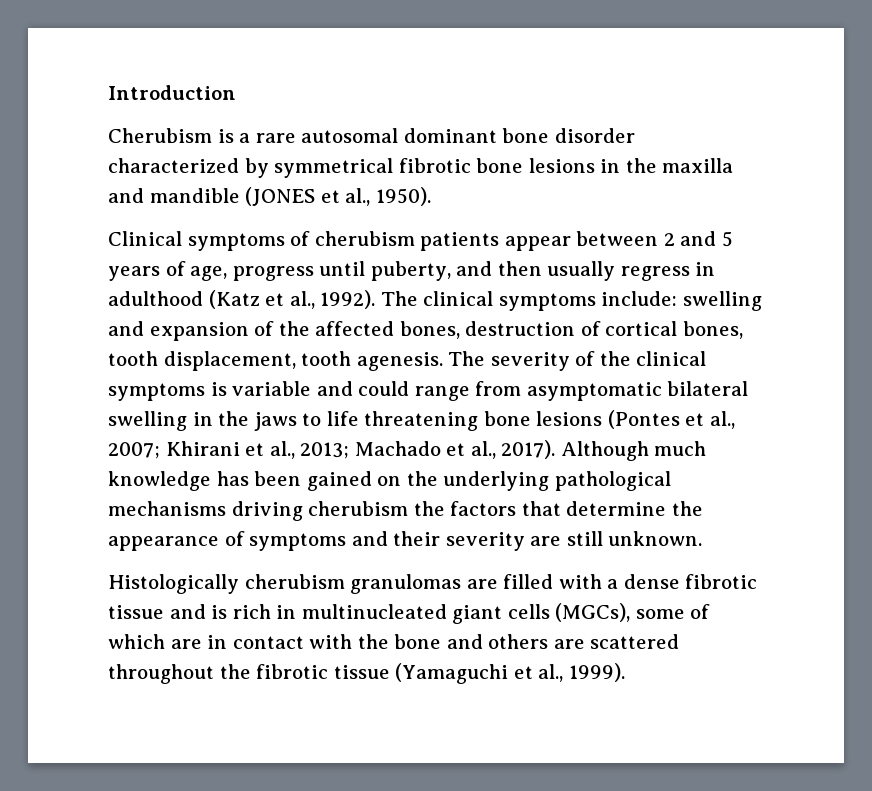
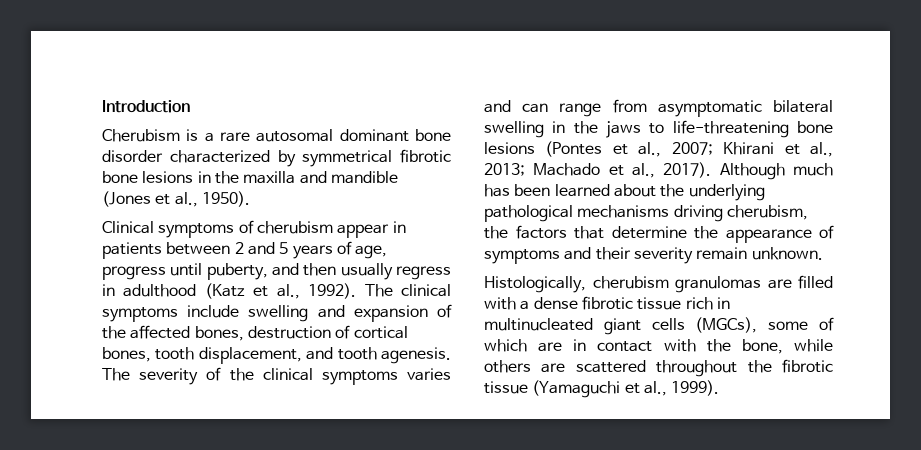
[245,187,316,206] (JONES -> [102,191,151,207] (Jones
[420,232,571,251] patients appear -> [337,221,406,238] [102,242,162,259] appear in patients
[601,291,678,306] include: -> [187,305,240,318] include
(296, 361) none -> [306,347,334,360] and
[210,381,410,396] is variable and could -> [406,368,451,381] [484,100,549,113] varies and can
[326,411,479,431] life threatening -> [672,120,789,138] life-threatening
[108,471,211,491] knowledge -> (833, 169) none
[306,471,402,491] gained on -> [554,184,656,197] learned about
[308,501,409,516] cherubism -> [726,205,808,220] cherubism,
[530,531,603,546] are still -> [696,247,748,260] remain
[108,574,239,594] Histologically -> [484,276,586,293] Histologically,
[169,604,228,619] and is -> (682, 303) none
[394,634,483,649] bone and -> [741,339,833,354] bone, while

